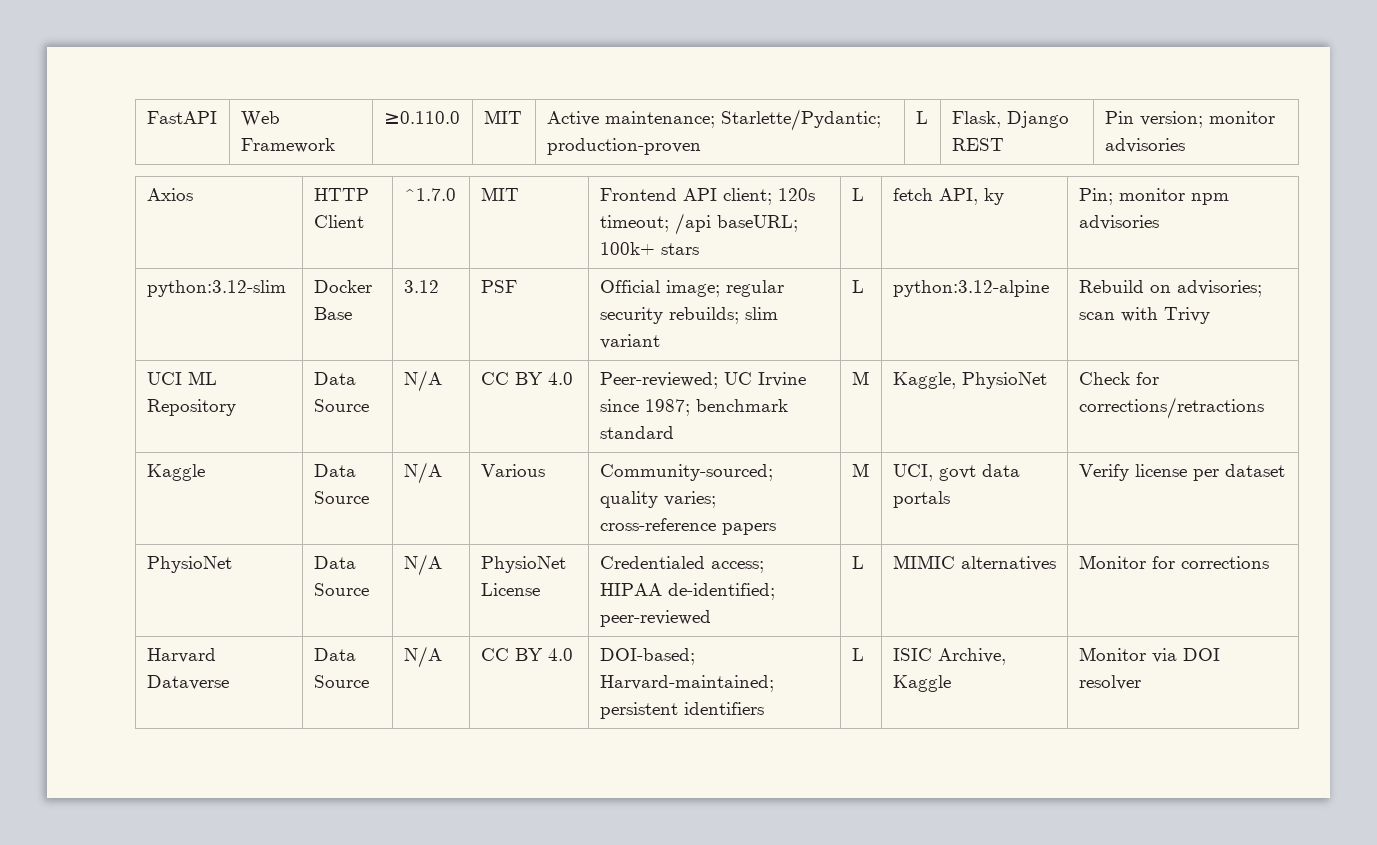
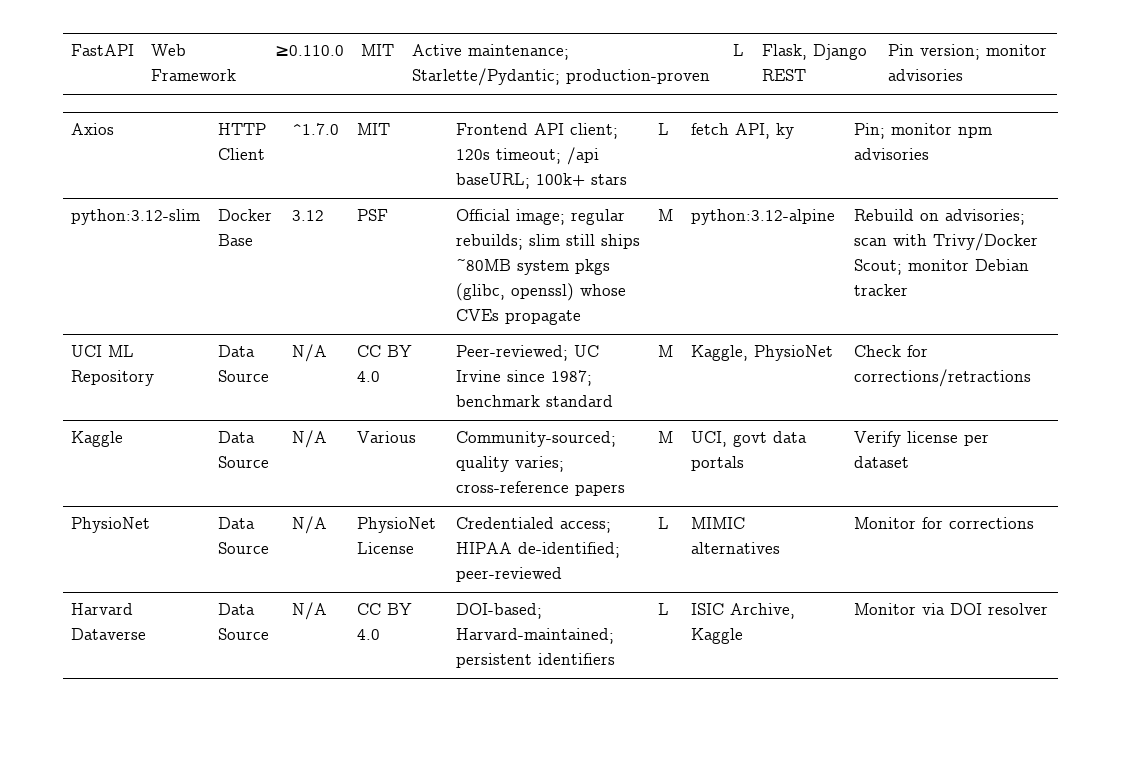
[599,307,663,324] security -> (626, 217) none
[599,334,660,349] [851,280,864,293] variant | L -> [566,234,641,249] [456,258,611,275] [456,283,627,301] [456,309,582,325] [658,209,674,221] still ships ~80MB system pkgs (glibc, openssl) whose CVEs propagate | M
[1163,307,1210,324] Trivy -> [933,233,1039,251] [854,259,1030,275] [854,284,909,296] Trivy/Docker Scout; monitor Debian tracker

